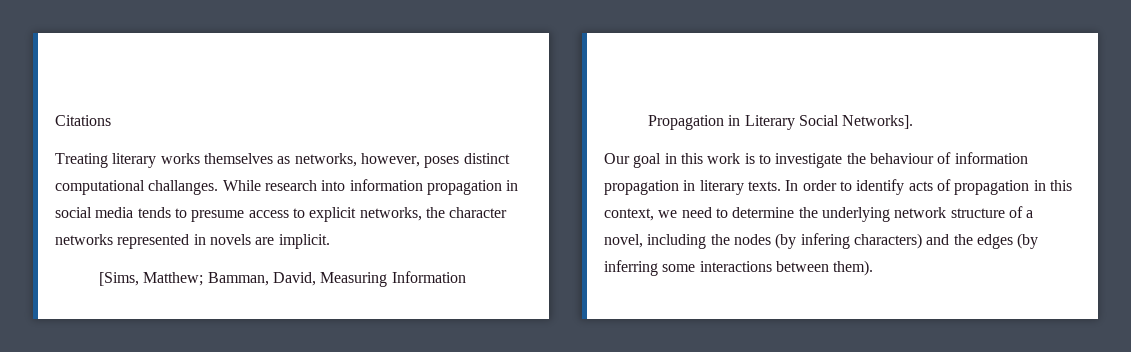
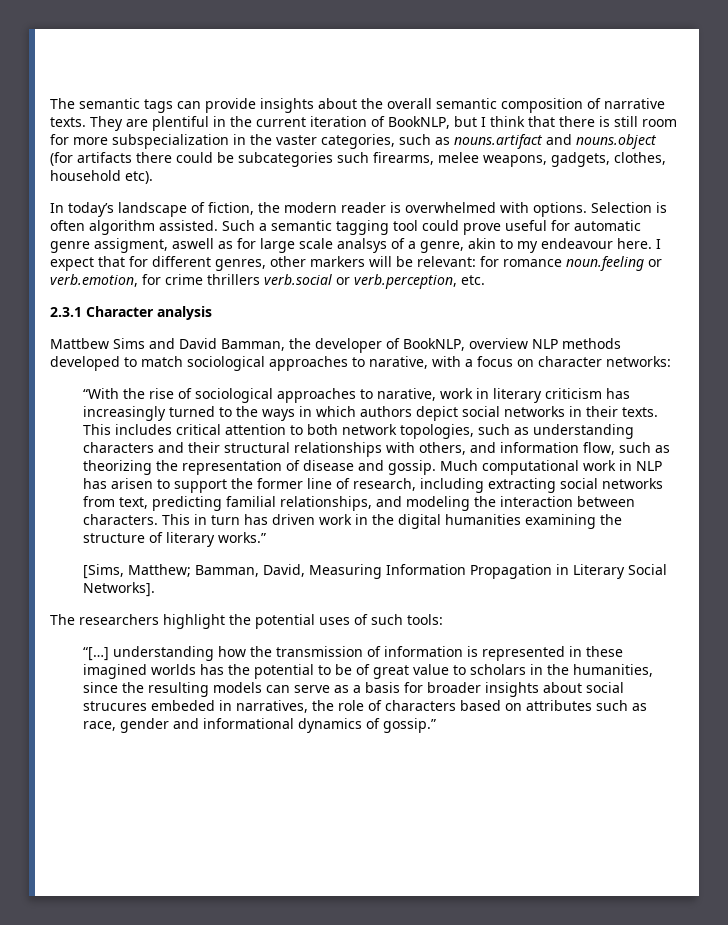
[55,115,111,126] [55,153,510,168] [55,179,519,195] [55,207,508,222] [55,234,330,249] Citations // Treating literary works themselves as networks, however, poses distinct computational challanges. While research into information propagation in social media tends to presume access to explicit networks, the character networks represented in novels are implicit. -> [50,98,665,113] [50,116,677,131] [50,134,657,149] [50,152,666,167] [50,170,153,184] [50,202,667,217] [50,220,641,235] [50,238,661,253] [50,256,662,271] [50,274,485,289] [50,306,212,320] [50,338,621,353] [50,356,671,371] [82,388,630,403] [82,406,658,421] [82,424,634,439] [82,442,670,457] [82,460,662,475] [82,478,663,493] [82,496,635,511] [82,514,622,529] [82,532,266,547] The semantic tags can provide insights about the overall semantic composition of narrative texts. They are plentiful in the current iteration of BookNLP, but I think that there is still room for more subspecialization in the vaster categories, such as nouns.artifact and nouns.object (for artifacts there could be subcategories such firearms, melee weapons, gadgets, clothes, household etc). // In today’s landscape of fiction, the modern reader is overwhelmed with options. Selection is often algorithm assisted. Such a semantic tagging tool could prove useful for automatic genre assigment, aswell as for large scale analsys of a genre, akin to my endeavour here. I expect that for different genres, other markers will be relevant: for romance noun.feeling or verb.emotion, for crime thrillers verb.social or verb.perception, etc. // 2.3.1 Character analysis // Mattbew Sims and David Bamman, the developer of BookNLP, overview NLP methods developed to match sociological approaches to narative, with a focus on character networks: // “With the rise of sociological approaches to narative, work in literary criticism has increasingly turned to the ways in which authors depict social networks in their texts. This includes critical attention to both network topologies, such as understanding characters and their structural relationships with others, and information flow, such as theorizing the representation of disease and gossip. Much computational work in NLP has arisen to support the former line of research, including extracting social networks from text, predicting familial relationships, and modeling the interaction between characters. This in turn has driven work in the digital humanities examining the structure of literary works.”
[604,152,1028,168] [604,179,1072,195] [604,206,1034,222] [604,233,1039,249] [604,260,874,276] Our goal in this work is to investigate the behaviour of information propagation in literary texts. In order to identify acts of propagation in this context, we need to determine the underlying network structure of a novel, including the nodes (by infering characters) and the edges (by inferring some interactions between them). -> [50,614,443,629] [82,646,623,661] [82,664,653,679] [82,682,624,697] [82,700,647,713] [82,718,436,733] The researchers highlight the potential uses of such tools: // “[…] understanding how the transmission of information is represented in these imagined worlds has the potential to be of great value to scholars in the humanities, since the resulting models can serve as a basis for broader insights about social strucures embeded in narratives, the role of characters based on attributes such as race, gender and informational dynamics of gossip.”

